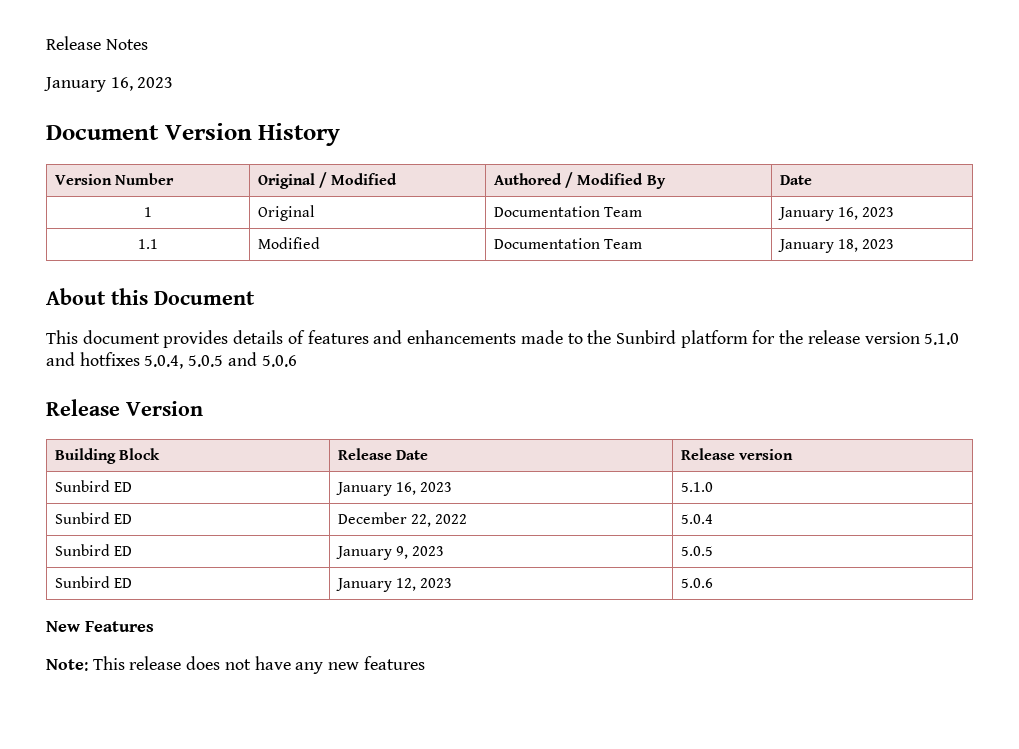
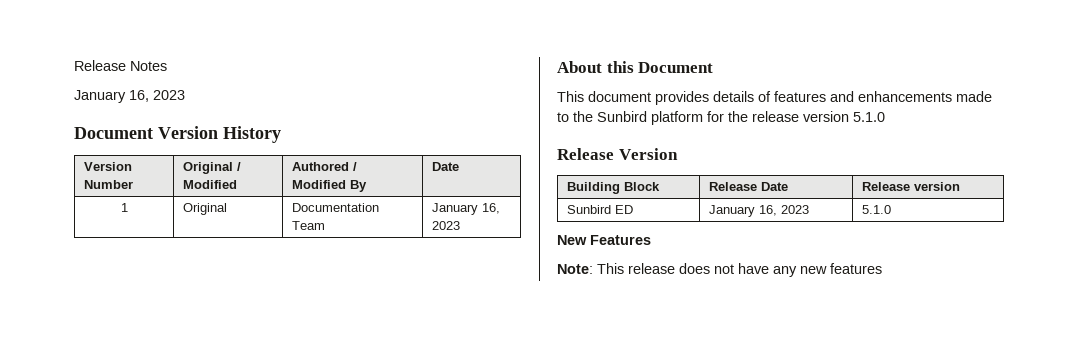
[138,239,158,249] [257,237,320,249] [493,238,642,249] [777,239,895,253] // 1.1 | Modified | Documentation Team | January 18, 2023 -> (461, 225) none
[46,352,297,369] and hotfixes 5.0.4, 5.0.5 and 5.0.6 -> (885, 117) none
[54,512,132,524] [337,512,468,527] [680,514,713,524] [54,544,132,556] [335,546,445,560] [680,546,713,556] [54,576,132,588] [335,578,453,592] [680,578,713,588] // Sunbird ED | December 22, 2022 | 5.0.4 // Sunbird ED | January 9, 2023 | 5.0.5 // Sunbird ED | January 12, 2023 | 5.0.6 -> (892, 209) none

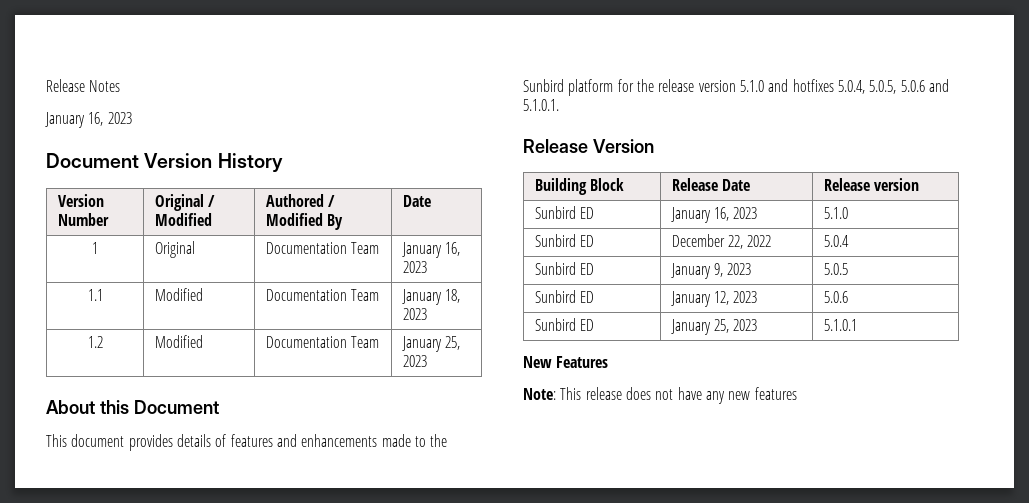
(461, 225) none -> [87,289,103,301] [154,288,203,301] [265,289,380,301] [401,289,461,305] [402,308,427,320] [87,336,103,348] [154,335,203,348] [265,336,380,348] [401,336,461,352] [402,355,427,367] // 1.1 | Modified | Documentation Team | January 18, 2023 // 1.2 | Modified | Documentation Team | January 25, 2023
(885, 117) none -> [768,79,949,94] [523,99,559,111] and hotfixes 5.0.4, 5.0.5, 5.0.6 and 5.1.0.1.
(892, 209) none -> [534,234,595,247] [671,234,772,249] [823,235,849,247] [534,262,595,275] [670,263,752,279] [823,263,848,275] [534,290,595,303] [670,291,758,307] [823,291,848,303] [534,318,595,331] [670,319,758,335] [823,319,857,331] // Sunbird ED | December 22, 2022 | 5.0.4 // Sunbird ED | January 9, 2023 | 5.0.5 // Sunbird ED | January 12, 2023 | 5.0.6 // Sunbird ED | January 25, 2023 | 5.1.0.1

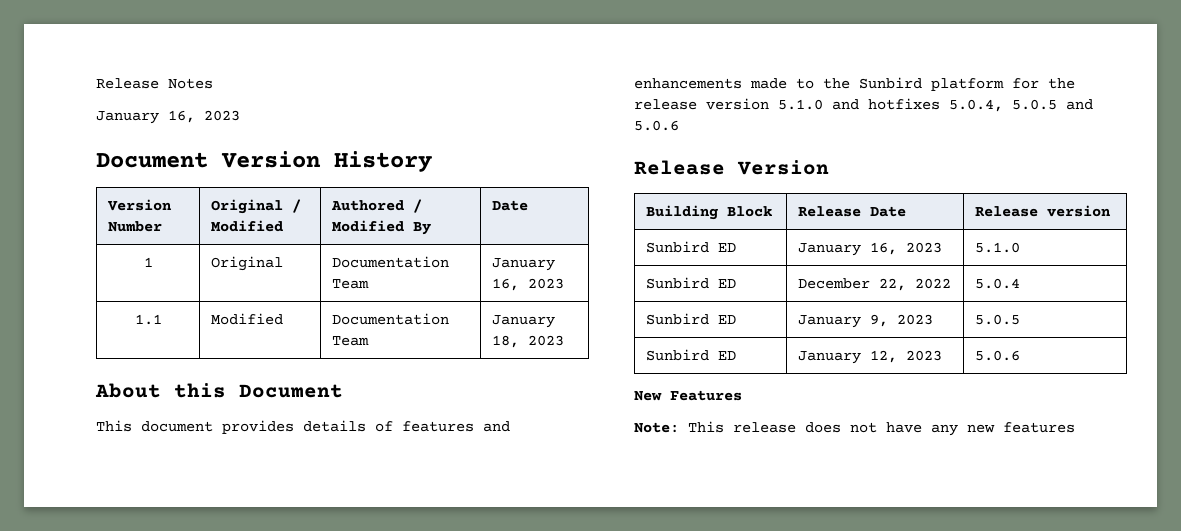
[87,336,103,348] [154,335,203,348] [265,336,380,348] [401,336,461,352] [402,355,427,367] // 1.2 | Modified | Documentation Team | January 25, 2023 -> (564, 340) none
[869,79,949,94] [523,99,559,111] 5.0.5, 5.0.6 and 5.1.0.1. -> [1012,99,1093,110] [634,120,679,131] 5.0.5 and 5.0.6
[534,318,595,331] [670,319,758,335] [823,319,857,331] // Sunbird ED | January 25, 2023 | 5.1.0.1 -> (1020, 355) none

